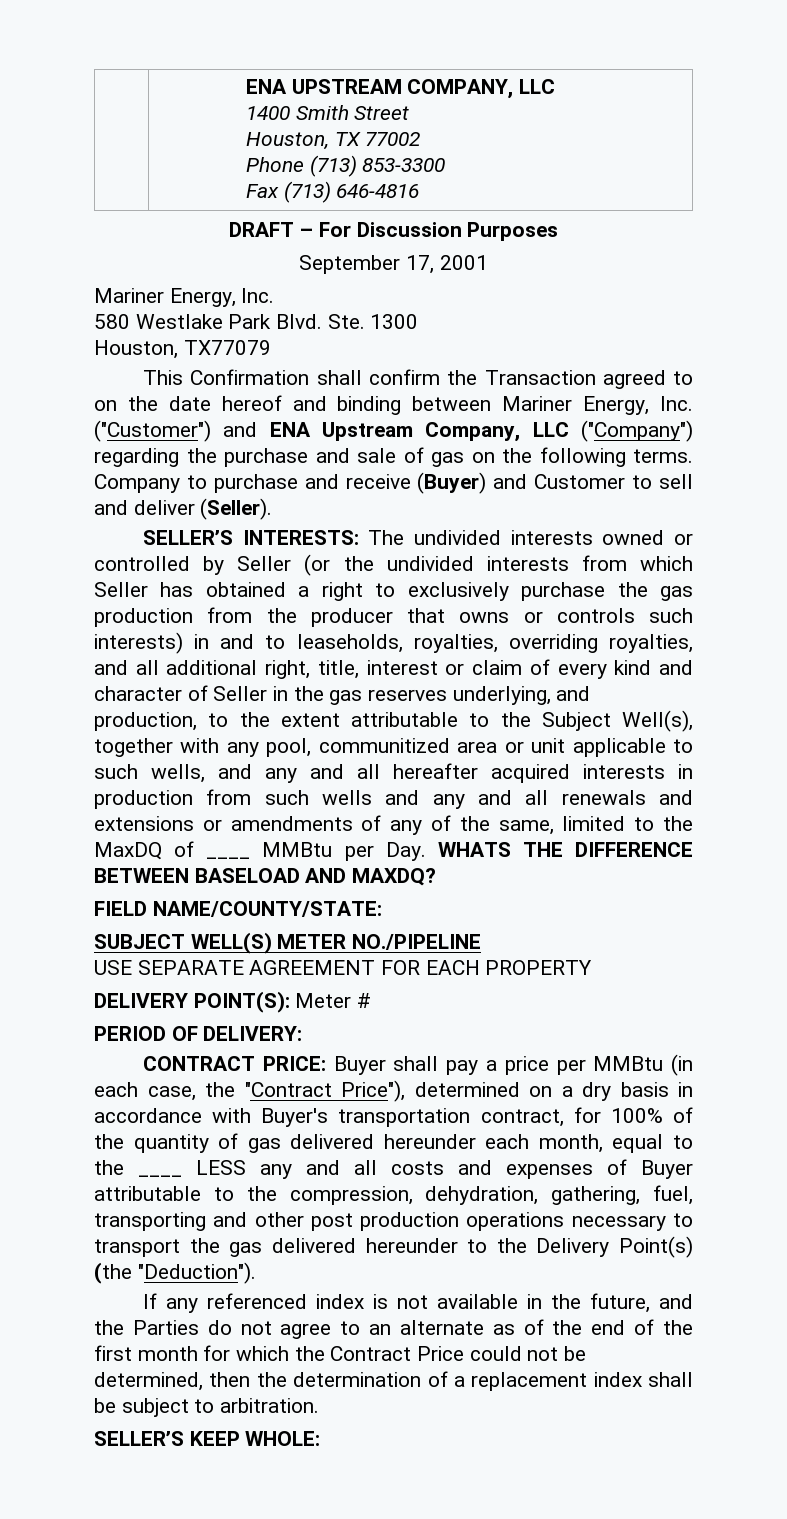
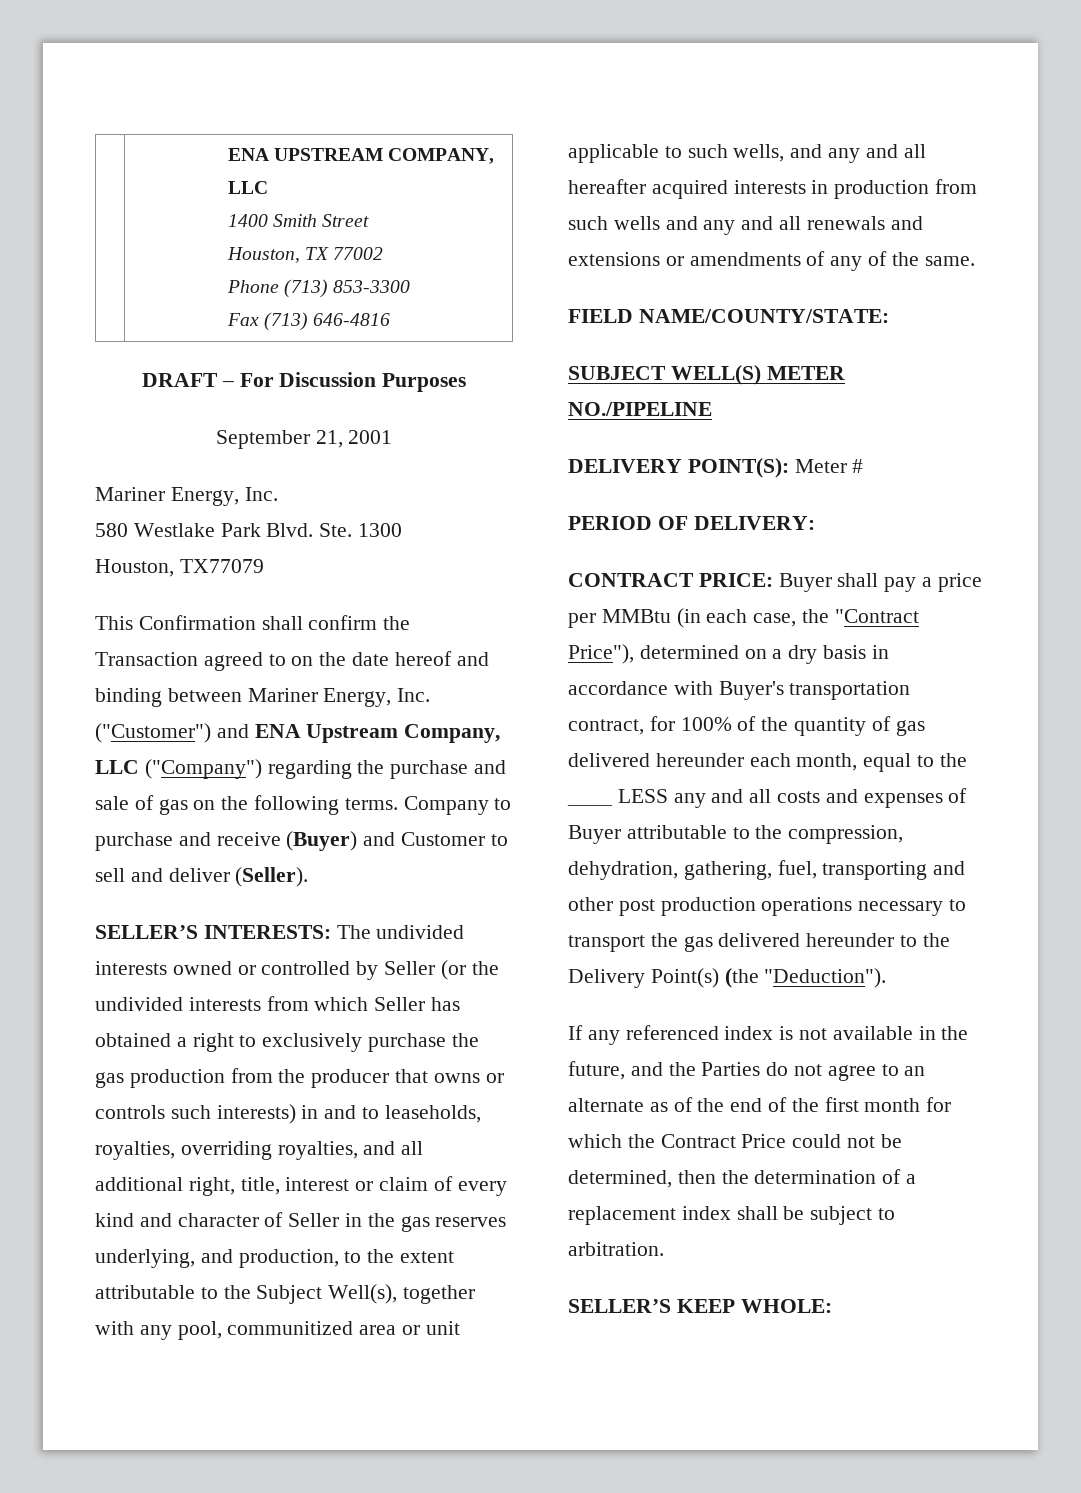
[406,255,434,274] 17, -> [315,430,343,448] 21,
[498,816,693,835] [94,841,195,860] [206,857,251,859] [262,842,693,861] [94,868,437,886] same, limited to the MaxDQ of ____ MMBtu per Day. WHATS THE DIFFERENCE BETWEEN BASELOAD AND MAXDQ? -> [924,256,975,266] same.
[94,960,593,975] // USE SEPARATE AGREEMENT FOR EACH PROPERTY -> (712, 409) none

